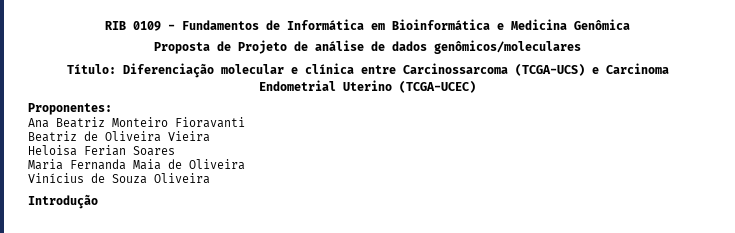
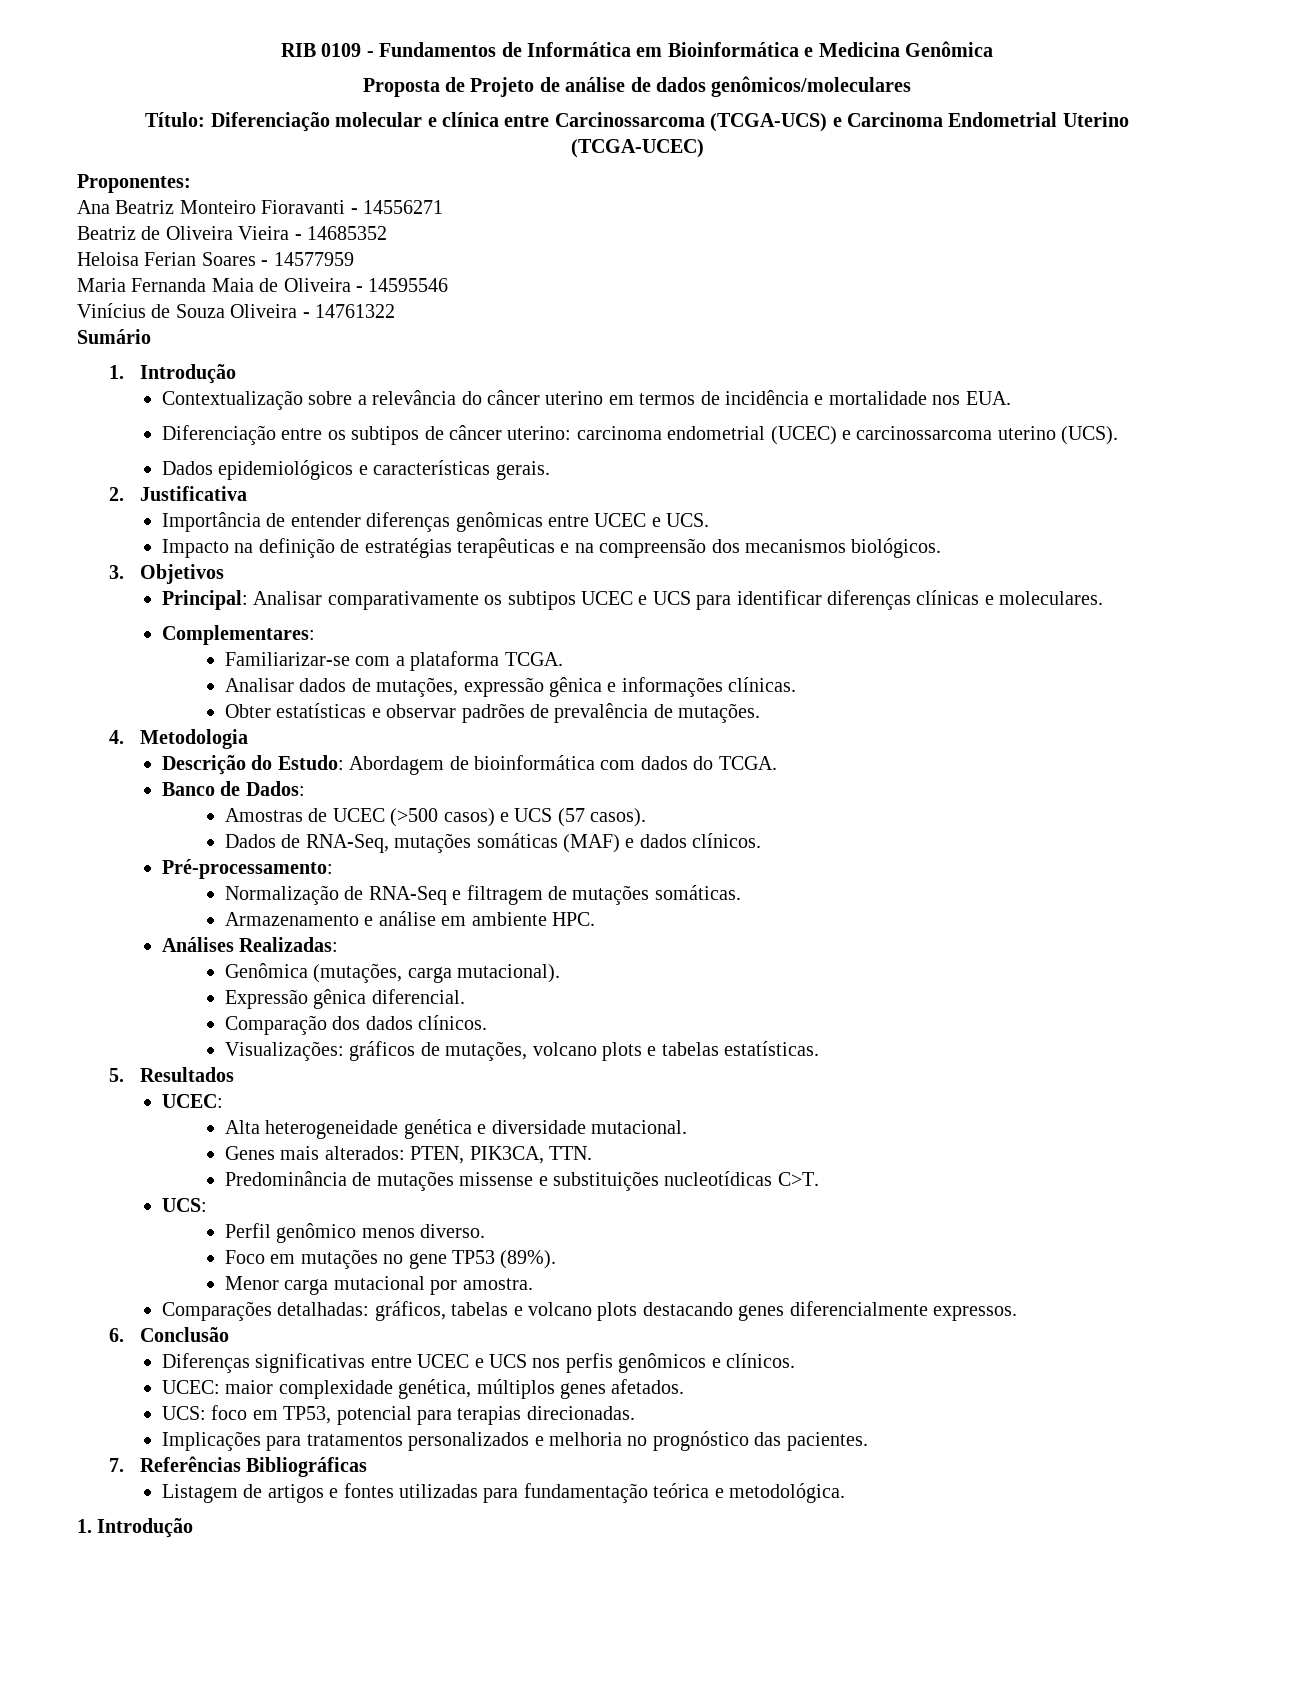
(245, 122) none -> [350,200,443,214] - 14556271
(210, 136) none -> [294,226,387,240] - 14685352
(175, 151) none -> [261,252,354,266] - 14577959
(245, 164) none -> [356,278,449,292] - 14595546
(210, 178) // -> [302,304,395,318] [77,329,151,344] [108,364,236,384] [161,390,1011,410] [161,425,1119,445] [161,460,550,480] [108,486,247,501] [161,512,710,532] [161,538,942,558] [108,564,224,584] [161,590,1104,610] [161,625,315,645] [224,651,563,671] [224,677,797,697] [224,703,761,723] [108,729,248,749] [161,755,777,775] [161,781,305,796] [224,808,647,827] [224,833,762,853] [161,859,333,879] [224,885,741,905] [224,911,595,926] [161,937,339,952] [224,963,561,983] [224,989,465,1009] [224,1015,488,1035] [224,1041,820,1061] [108,1067,234,1082] [161,1094,223,1108] [224,1119,687,1139] [224,1146,592,1164] [224,1171,819,1191] [161,1198,207,1212] [224,1223,486,1243] [224,1249,557,1269] [224,1276,533,1295] [161,1301,1017,1321] [108,1327,229,1342] [161,1353,795,1373] [161,1379,685,1399] [161,1405,635,1425] [161,1431,868,1451] [108,1456,368,1477] [161,1483,845,1503] [77,1519,92,1533] - 14761322 // Sumário // 1. Introdução // Contextualização sobre a relevância do câncer uterino em termos de incidência e mortalidade nos EUA. // Diferenciação entre os subtipos de câncer uterino: carcinoma endometrial (UCEC) e carcinossarcoma uterino (UCS). // Dados epidemiológicos e características gerais. // 2. Justificativa // Importância de entender diferenças genômicas entre UCEC e UCS. // Impacto na definição de estratégias terapêuticas e na compreensão dos mecanismos biológicos. // 3. Objetivos // Principal: Analisar comparativamente os subtipos UCEC e UCS para identificar diferenças clínicas e moleculares. // Complementares: // Familiarizar-se com a plataforma TCGA. // Analisar dados de mutações, expressão gênica e informações clínicas. // Obter estatísticas e observar padrões de prevalência de mutações. // 4. Metodologia // Descrição do Estudo: Abordagem de bioinformática com dados do TCGA. // Banco de Dados: // Amostras de UCEC (>500 casos) e UCS (57 casos). // Dados de RNA-Seq, mutações somáticas (MAF) e dados clínicos. // Pré-processamento: // Normalização de RNA-Seq e filtragem de mutações somáticas. // Armazenamento e análise em ambiente HPC. // Análises Realizadas: // Genômica (mutações, carga mutacional). // Expressão gênica diferencial. // Comparação dos dados clínicos. // Visualizações: gráficos de mutações, volcano plots e tabelas estatísticas. // 5. Resultados // UCEC: // Alta heterogeneidade genética e diversidade mutacional. // Genes mais alterados: PTEN, PIK3CA, TTN. // Predominância de mutações missense e substituições nucleotídicas C>T. // UCS: // Perfil genômico menos diverso. // Foco em mutações no gene TP53 (89%). // Menor carga mutacional por amostra. // Comparações detalhadas: gráficos, tabelas e volcano plots destacando genes diferencialmente expressos. // 6. Conclusão // Diferenças significativas entre UCEC e UCS nos perfis genômicos e clínicos. // UCEC: maior complexidade genética, múltiplos genes afetados. // UCS: foco em TP53, potencial para terapias direcionadas. // Implicações para tratamentos personalizados e melhoria no prognóstico das pacientes. // 7. Referências Bibliográficas // Listagem de artigos e fontes utilizadas para fundamentação teórica e metodológica. // 1.

